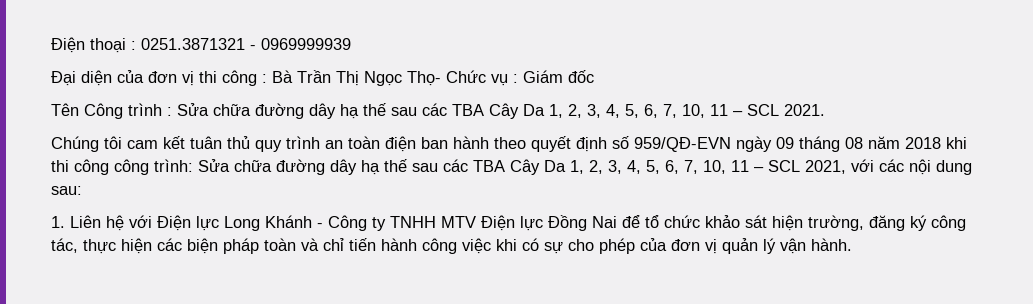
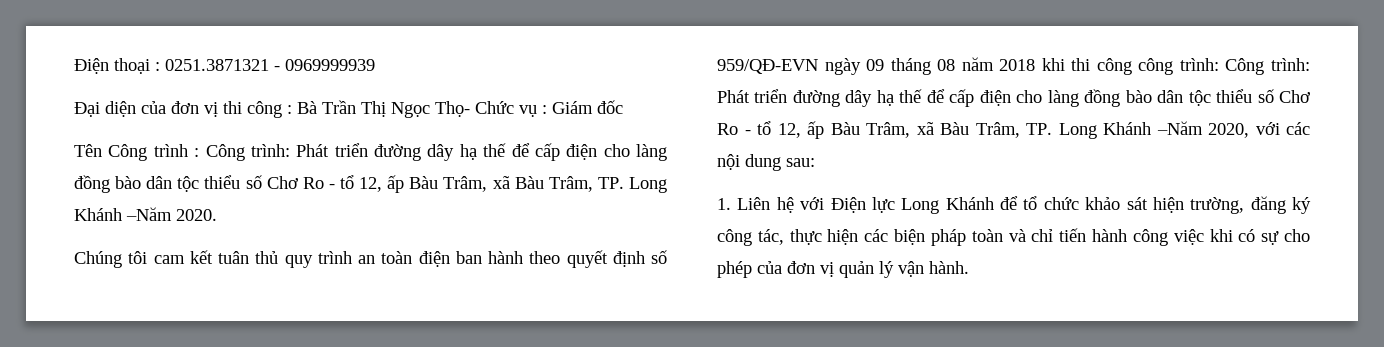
[177,103,825,119] Sửa chữa đường dây hạ thế sau các TBA Cây Da 1, 2, 3, 4, 5, 6, 7, 10, 11 – SCL 2021. -> [205,143,667,161] [74,175,667,193] [74,207,217,221] Công trình: Phát triển đường dây hạ thế để cấp điện cho làng đồng bào dân tộc thiểu số Chơ Ro - tổ 12, ấp Bàu Trâm, xã Bàu Trâm, TP. Long Khánh –Năm 2020.
[198,159,846,175] Sửa chữa đường dây hạ thế sau các TBA Cây Da 1, 2, 3, 4, 5, 6, 7, 10, 11 – SCL 2021, -> [1225,58,1310,75] [717,89,1311,107] [717,121,1249,139] Công trình: Phát triển đường dây hạ thế để cấp điện cho làng đồng bào dân tộc thiểu số Chơ Ro - tổ 12, ấp Bàu Trâm, xã Bàu Trâm, TP. Long Khánh –Năm 2020,
[317,215,617,231] - Công ty TNHH MTV Điện lực Đồng Nai -> (994, 203) none

